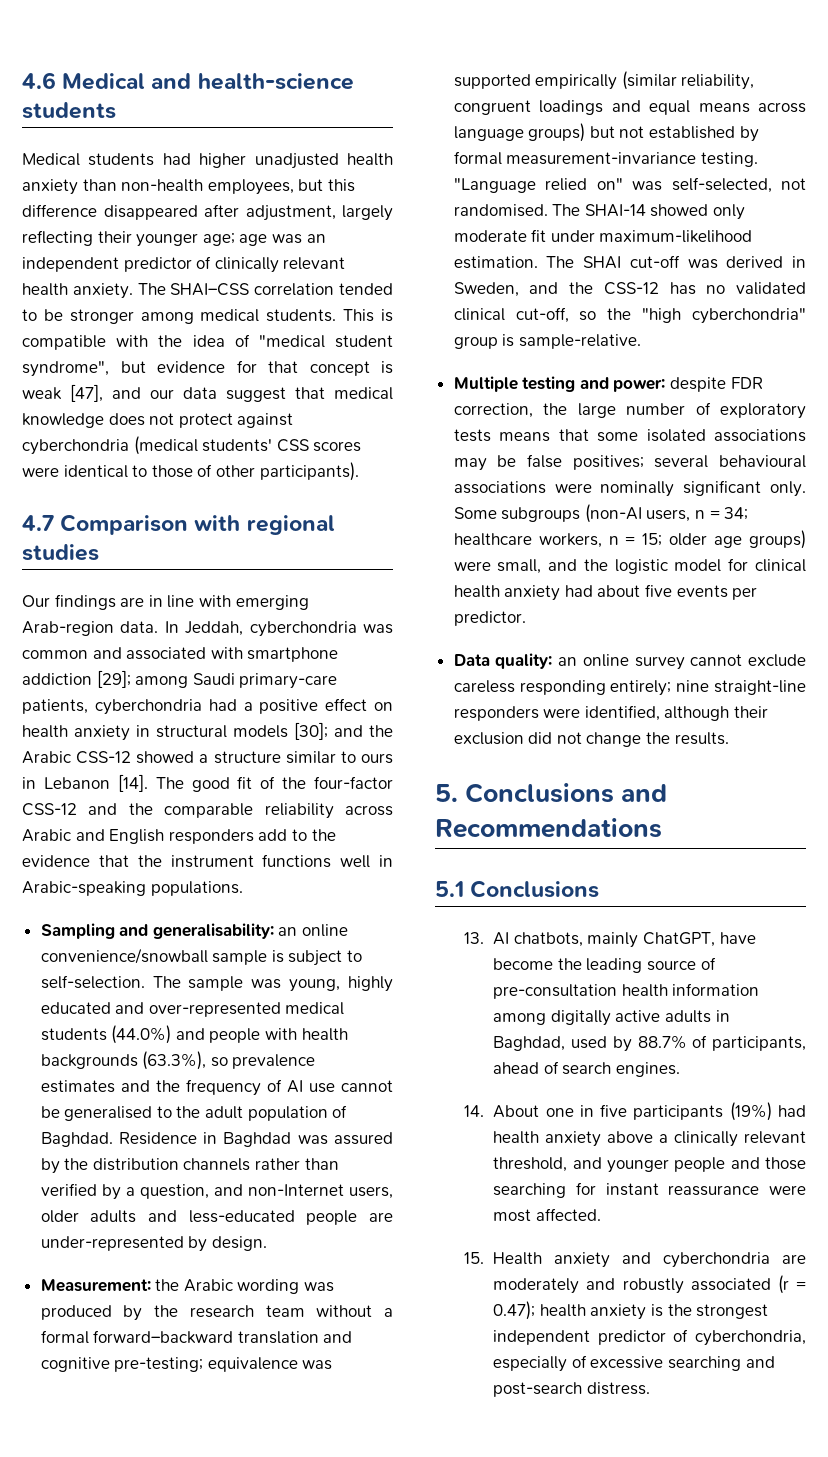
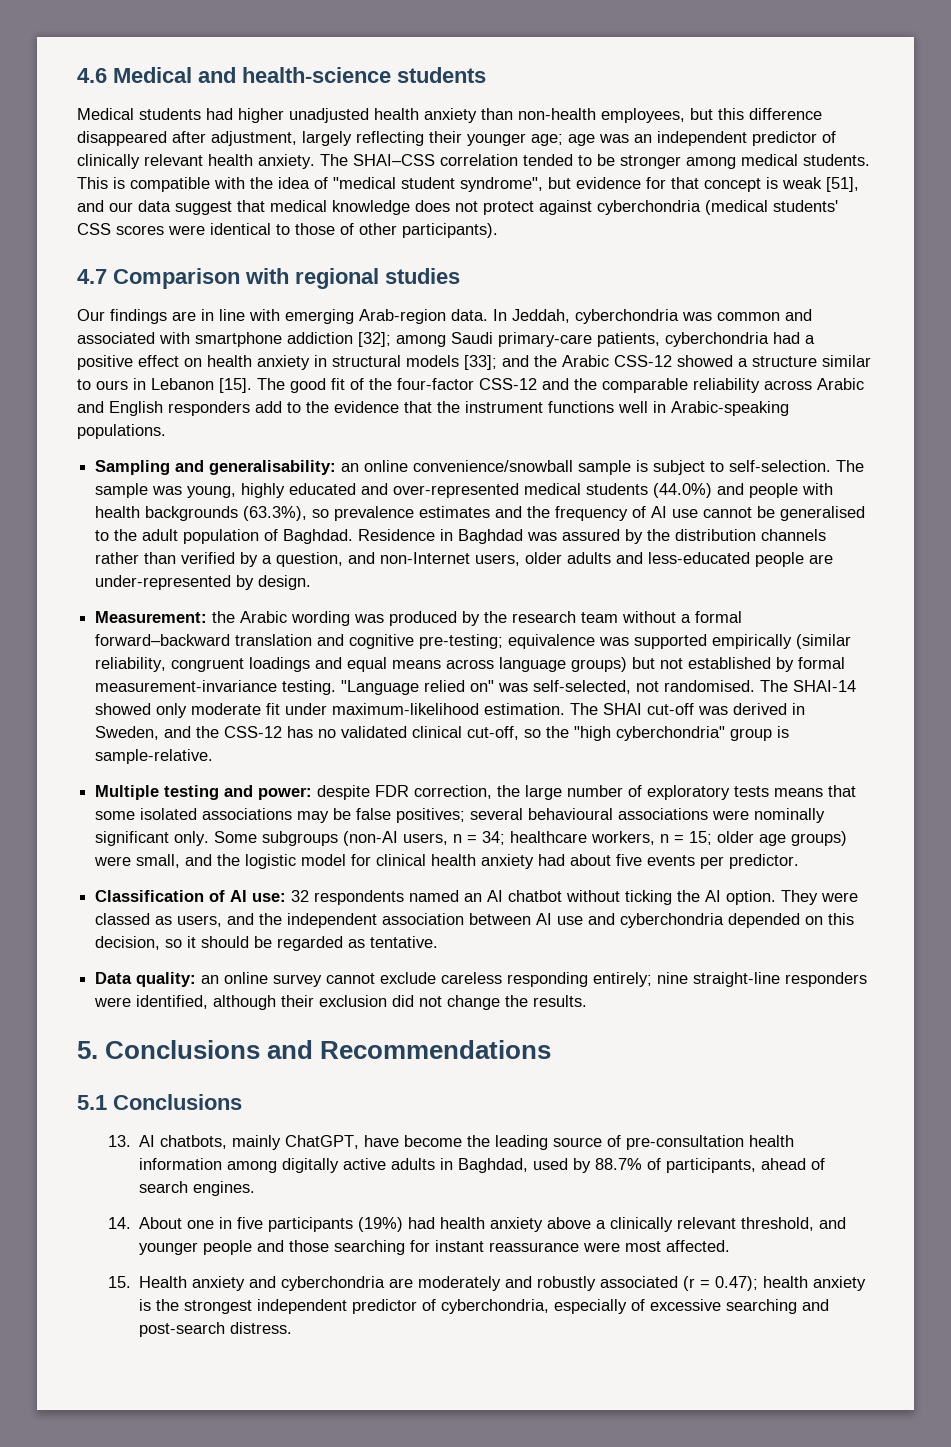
[70,384,103,402] [47], -> [826,177,859,192] [51],
[96,670,131,688] [29]; -> [358,332,391,347] [32];
[294,722,328,740] [30]; -> [464,355,497,370] [33];
[117,774,148,792] [14]. -> [219,378,252,393] [15].
(526, 618) none -> [95,890,859,905] [95,913,855,928] [95,936,439,951] // Classification of AI use: 32 respondents named an AI chatbot without ticking the AI option. They were classed as users, and the independent association between AI use and cyberchondria depended on this decision, so it should be regarded as tentative.

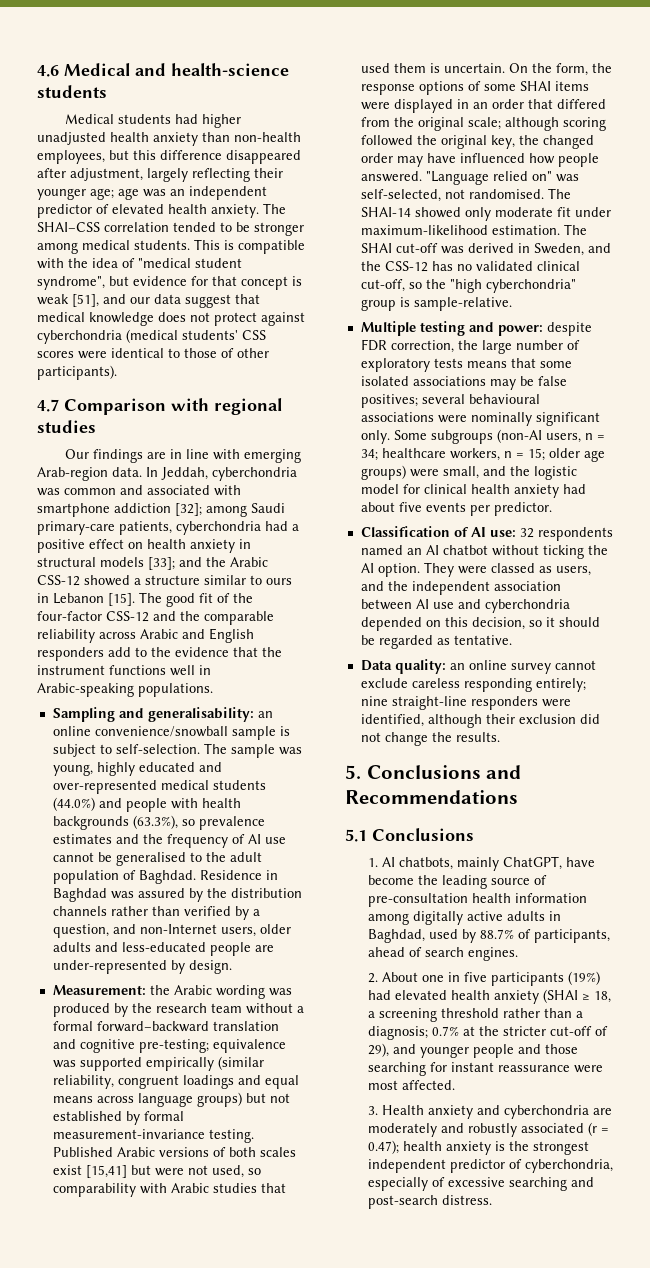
[77,154,203,169] clinically relevant -> [112,204,164,214] elevated
(337, 687) none -> [52,1147,296,1157] [52,1165,261,1178] [52,1183,286,1197] [360,63,612,76] [360,81,589,95] [360,99,606,113] [360,117,606,131] [360,135,594,149] [360,153,599,167] [360,171,422,182] Published Arabic versions of both scales exist [15,41] but were not used, so comparability with Arabic studies that used them is uncertain. On the form, the response options of some SHAI items were displayed in an order that differed from the original scale; although scoring followed the original key, the changed order may have influenced how people answered.
[108,1135,132,1147] 13. -> [367,858,378,867] 1.
[108,1217,132,1229] 14. -> [367,973,378,983] 2.
[440,1217,815,1232] health anxiety above a clinically relevant threshold, -> [394,989,611,1004] [367,1008,583,1022] [367,1026,608,1040] [367,1043,389,1057] elevated health anxiety (SHAI ≥ 18, a screening threshold rather than a diagnosis; 0.7% at the stricter cut-off of 29),
[108,1276,132,1288] 15. -> [367,1106,378,1115] 3.

